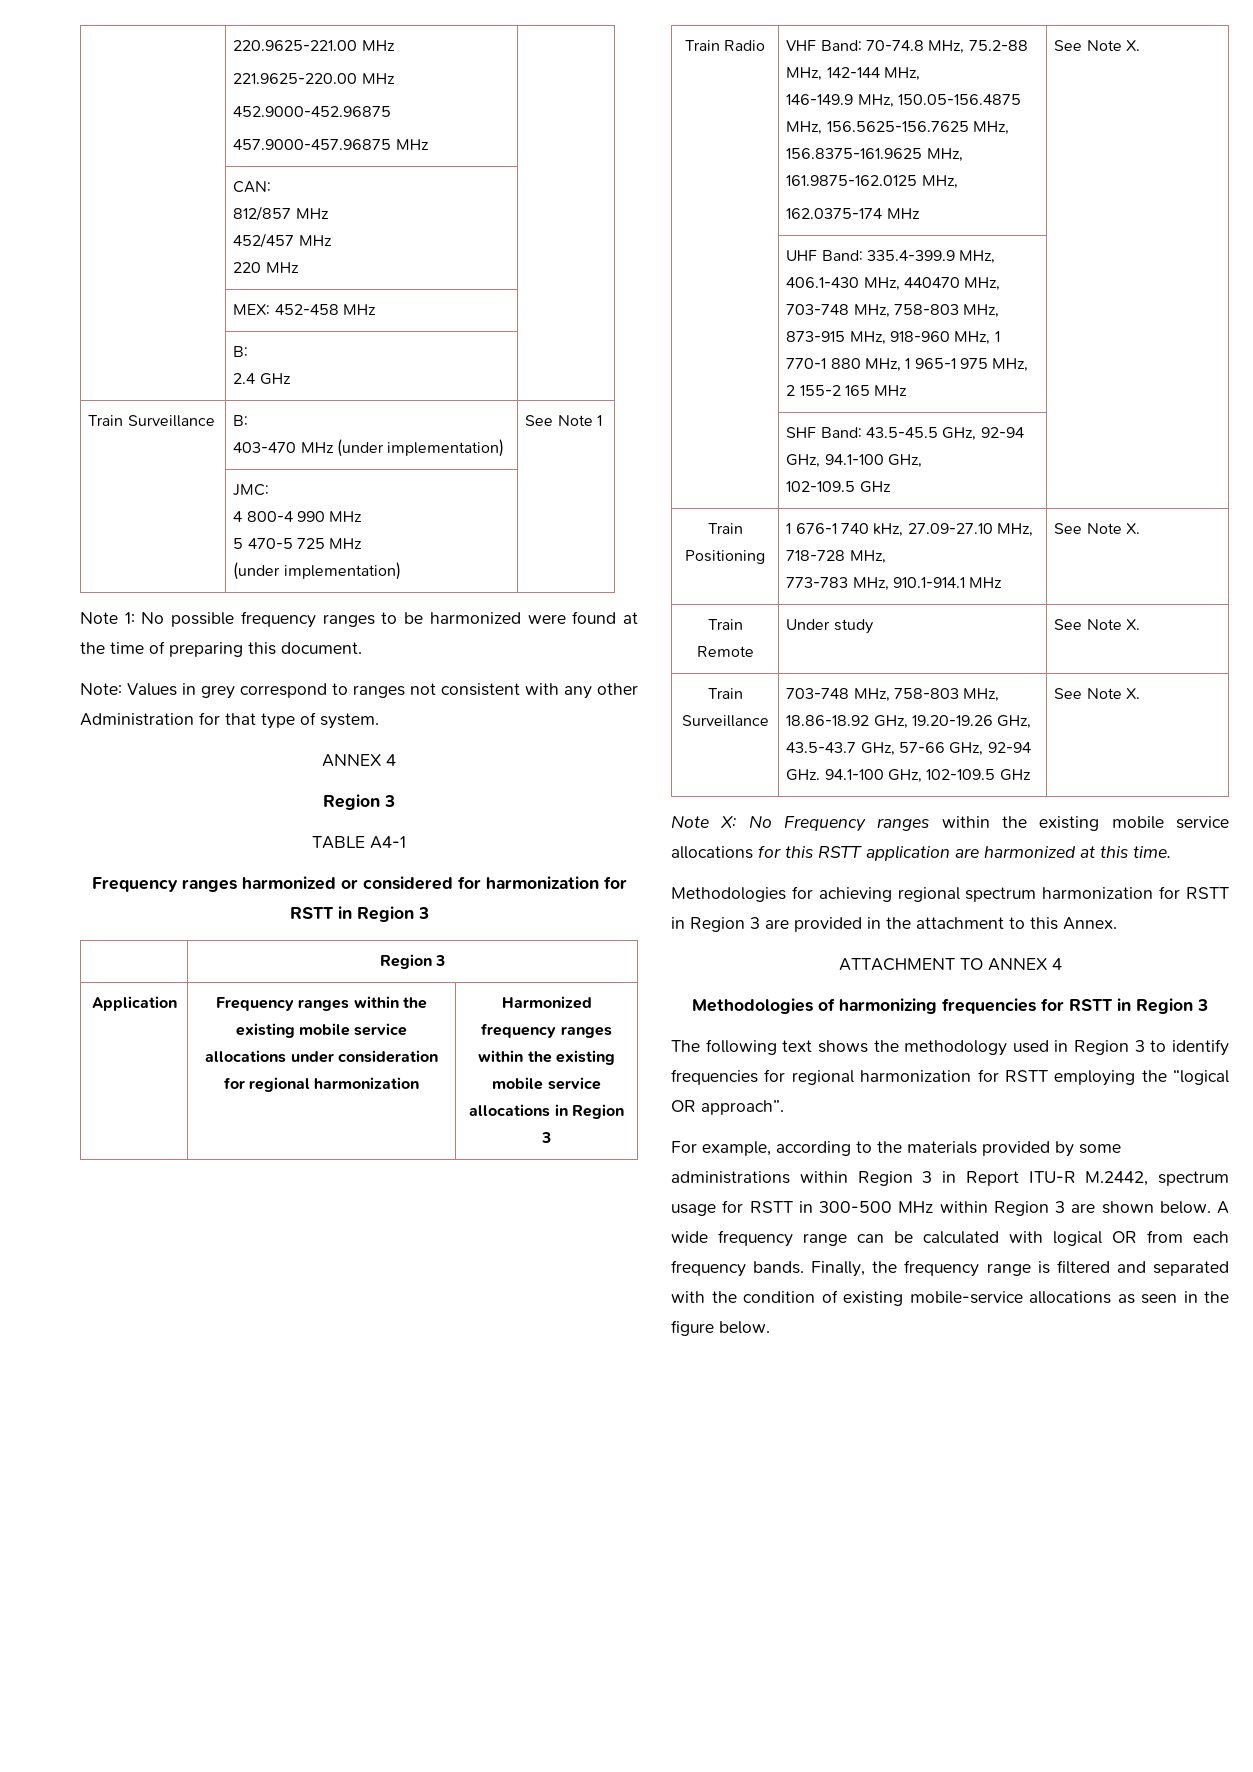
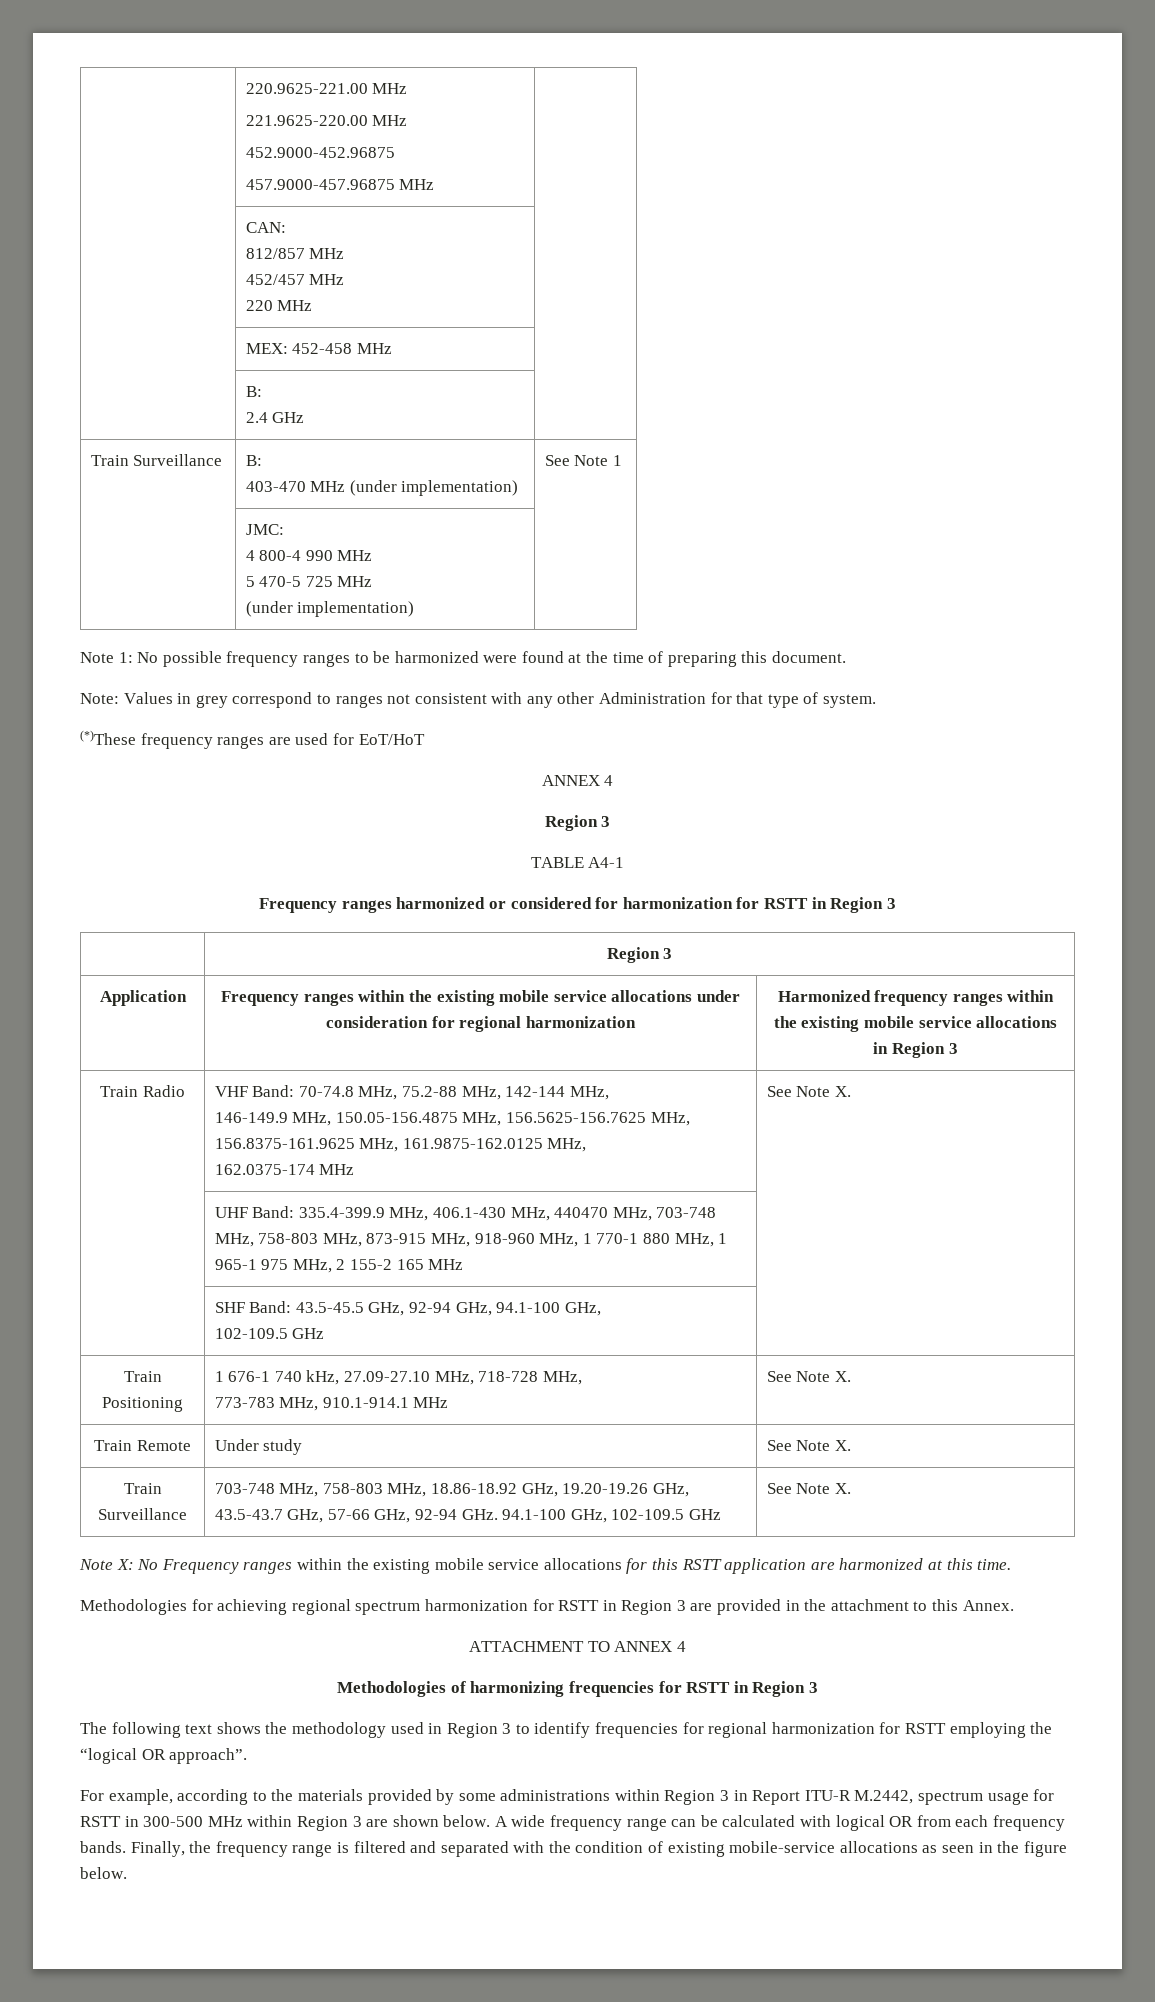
(379, 721) none -> [80,730,425,749] // (*)These frequency ranges are used for EoT/HoT

